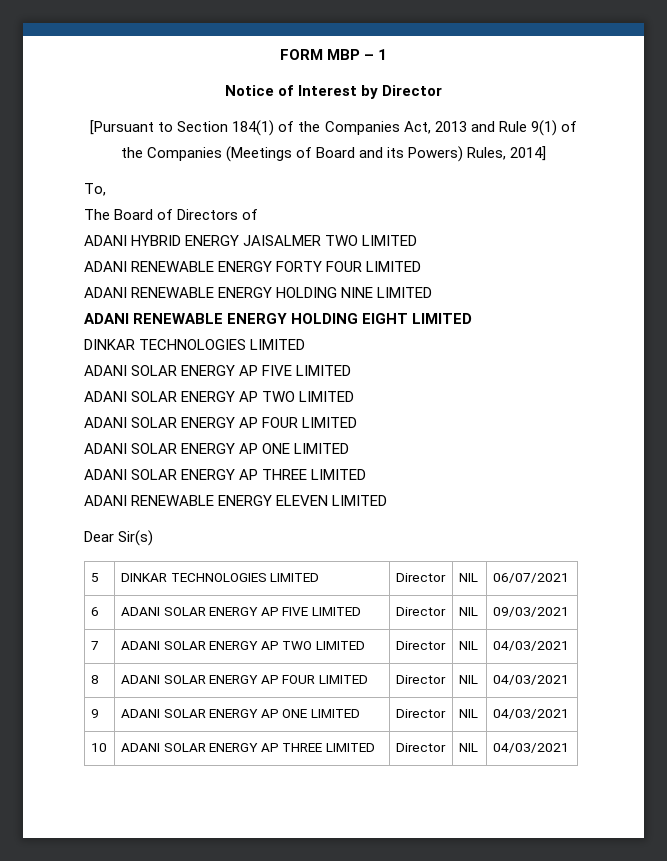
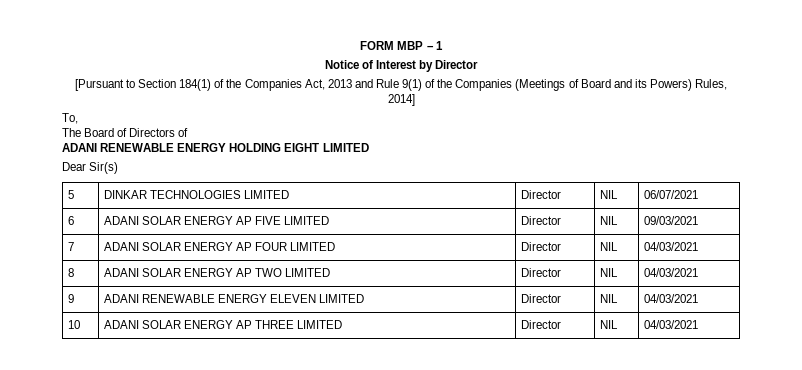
[84,235,418,246] [84,261,422,272] [84,287,433,298] // ADANI HYBRID ENERGY JAISALMER TWO LIMITED // ADANI RENEWABLE ENERGY FORTY FOUR LIMITED // ADANI RENEWABLE ENERGY HOLDING NINE LIMITED -> (189, 132) none
[84,339,306,350] [84,365,352,376] [84,391,355,402] [84,417,358,428] [84,443,350,454] [84,469,367,480] [84,495,388,506] // DINKAR TECHNOLOGIES LIMITED // ADANI SOLAR ENERGY AP FIVE LIMITED // ADANI SOLAR ENERGY AP TWO LIMITED // ADANI SOLAR ENERGY AP FOUR LIMITED // ADANI SOLAR ENERGY AP ONE LIMITED // ADANI SOLAR ENERGY AP THREE LIMITED // ADANI RENEWABLE ENERGY ELEVEN LIMITED -> (369, 147) none
[282,641,313,650] TWO -> [255,242,288,251] FOUR
[282,675,316,684] FOUR -> [255,268,283,277] TWO
[163,709,308,718] SOLAR ENERGY AP ONE -> [141,294,317,303] RENEWABLE ENERGY ELEVEN

